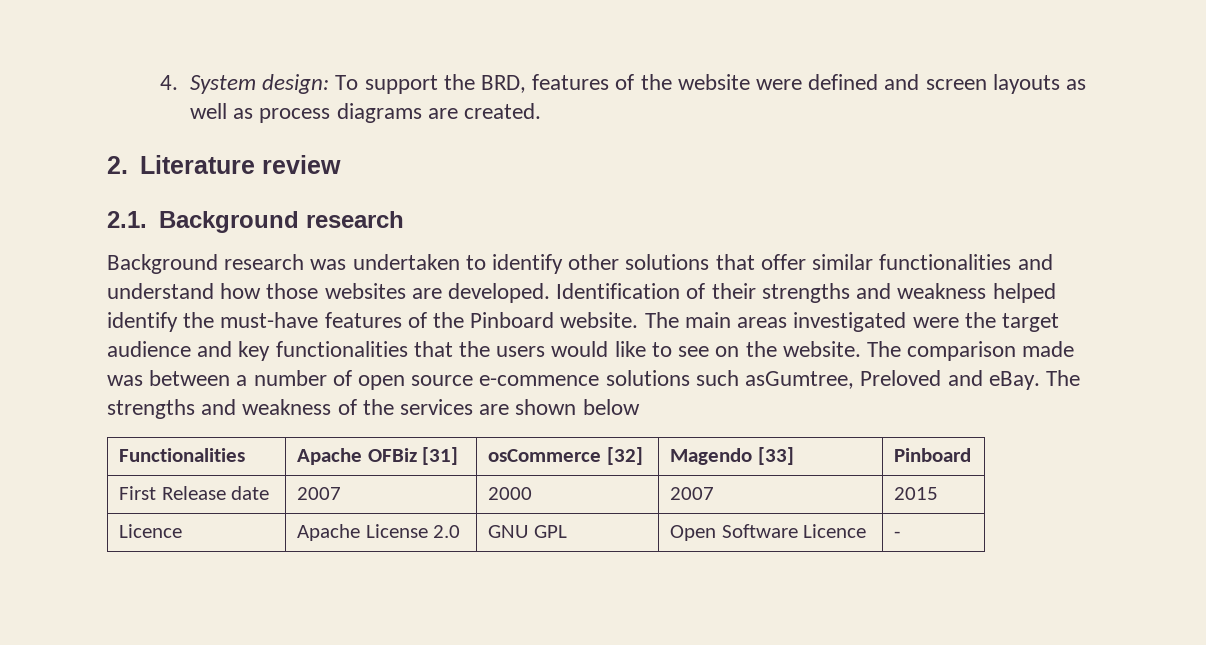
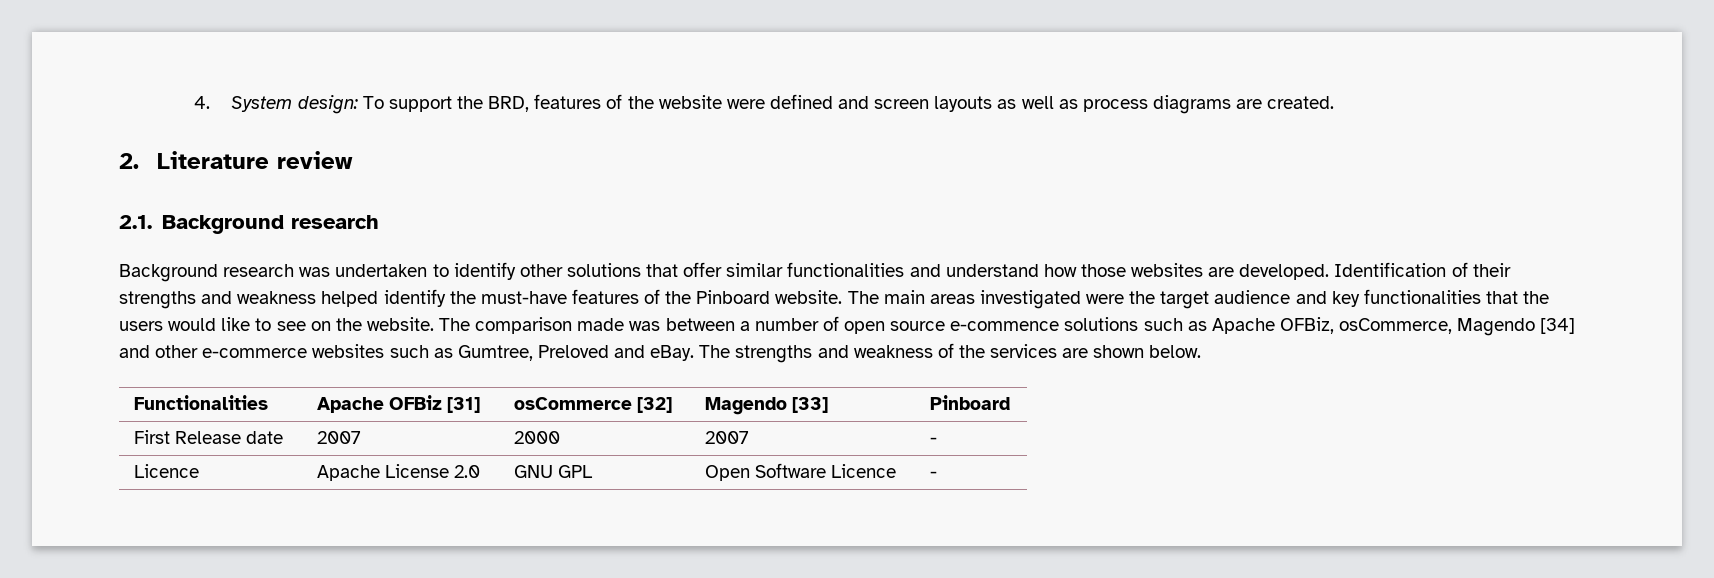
[745,371,855,389] asGumtree, -> [1187,317,1576,336] [119,344,533,361] as Apache OFBiz, osCommerce, Magendo [34] and other e-commerce websites such as Gumtree,
[582,399,640,415] below -> [1149,345,1202,358] below.
[894,487,939,500] 2015 -> [930,437,938,444] -

